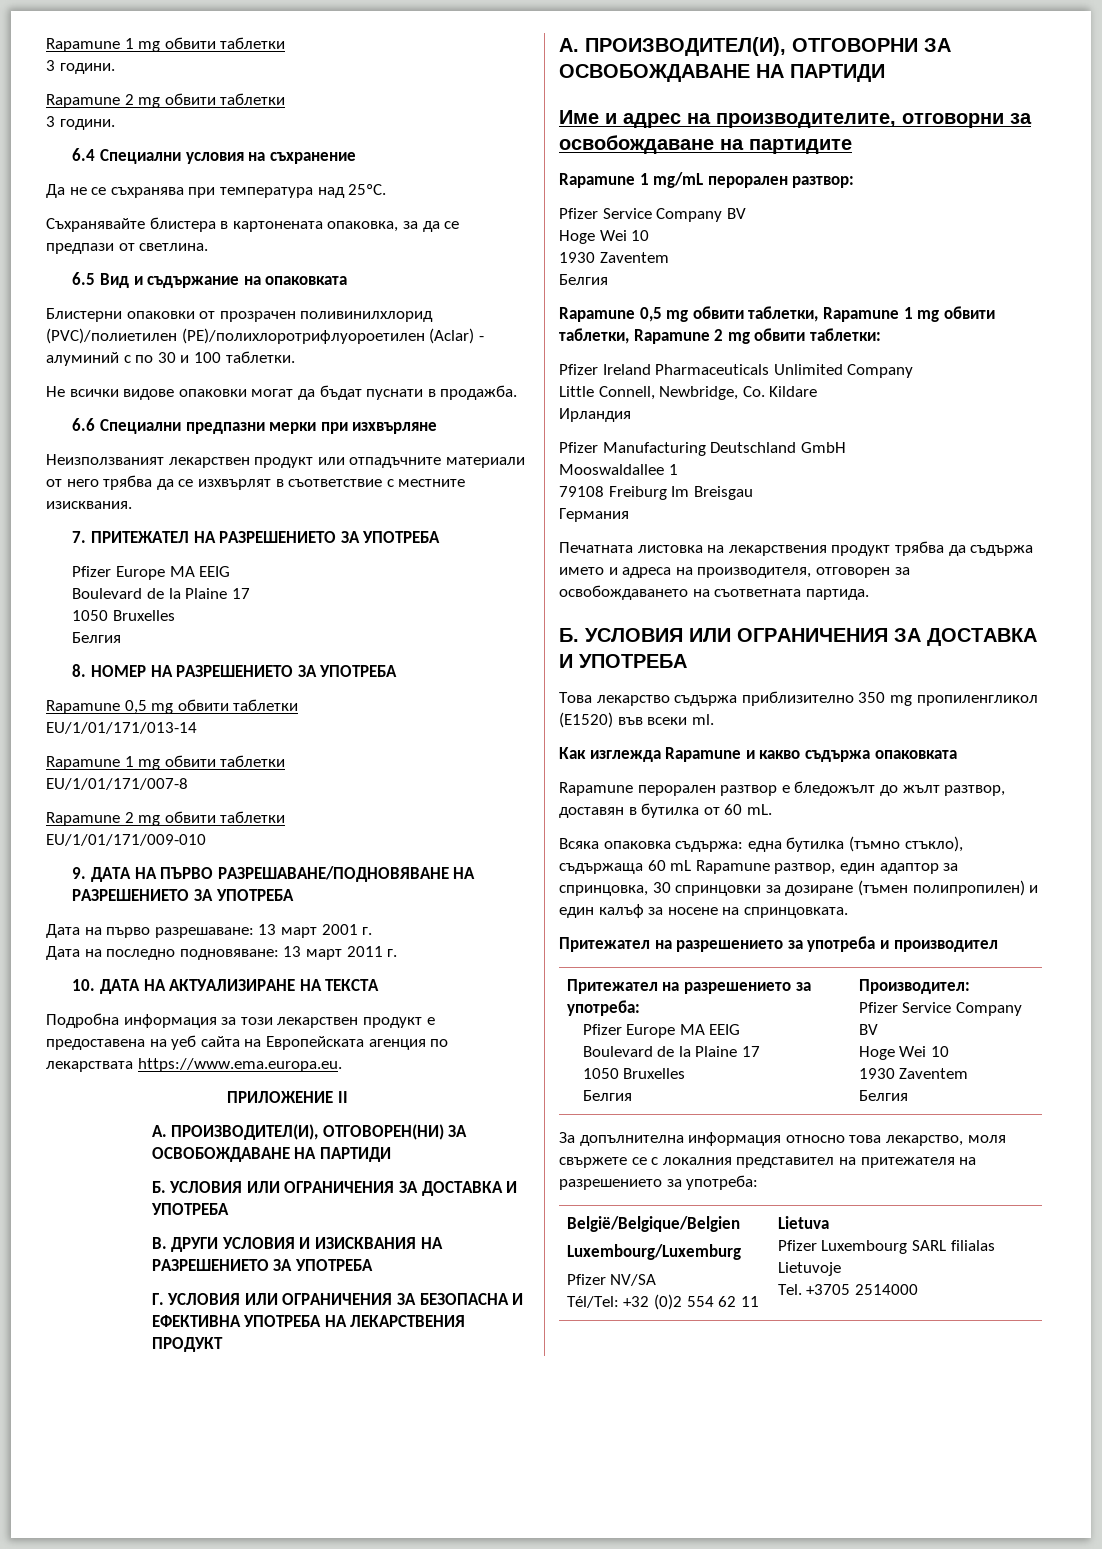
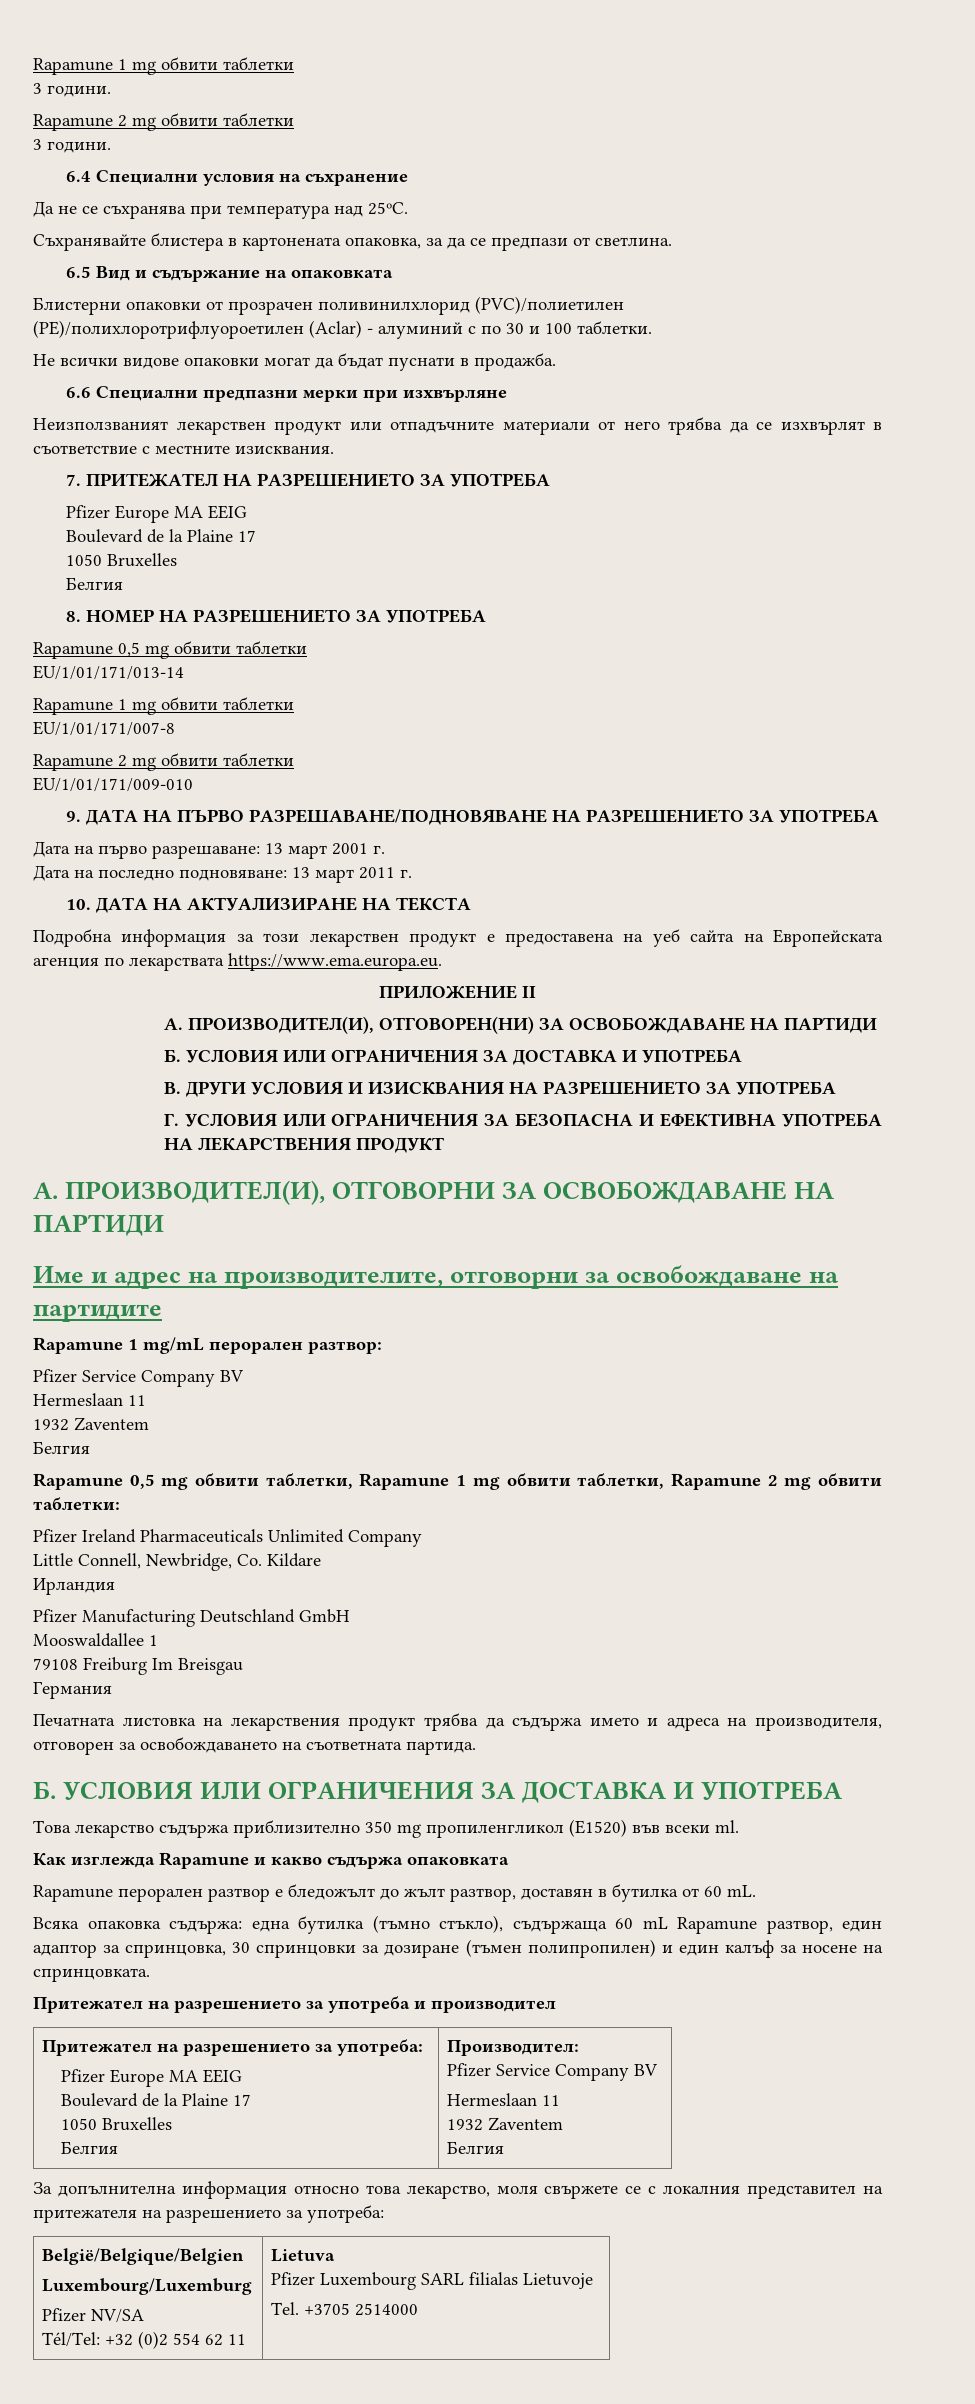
[559,230,650,244] [559,252,595,263] Hoge Wei 10 // 1930 -> [33,1393,146,1406] [33,1419,69,1431] Hermeslaan 11 // 1932
[858,1046,950,1060] [858,1068,895,1079] Hoge Wei 10 // 1930 -> [446,2093,560,2106] [446,2119,483,2131] Hermeslaan 11 // 1932

